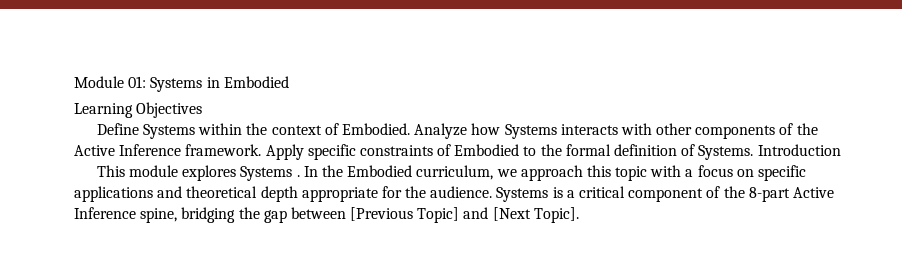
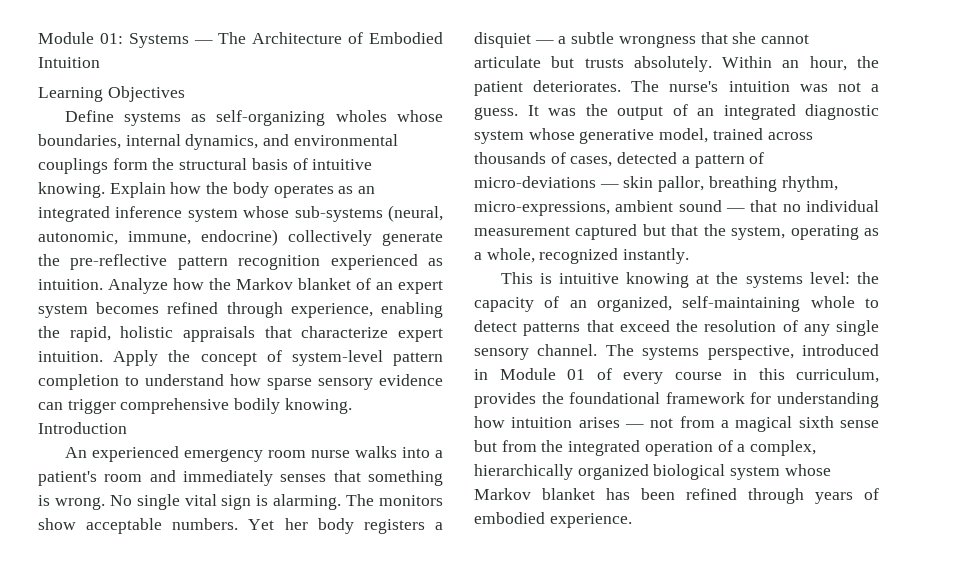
[206,76,289,88] in Embodied -> [193,32,443,44] [38,57,100,68] — The Architecture of Embodied Intuition
[143,123,818,139] [74,144,841,160] [96,165,806,181] [74,186,834,202] [74,207,579,223] Systems within the context of Embodied. Analyze how Systems interacts with other components of the Active Inference framework. Apply specific constraints of Embodied to the formal definition of Systems. Introduction // This module explores Systems . In the Embodied curriculum, we approach this topic with a focus on specific applications and theoretical depth appropriate for the audience. Systems is a critical component of the 8-part Active Inference spine, bridging the gap between [Previous Topic] and [Next Topic]. -> [123,110,443,126] [38,134,398,150] [38,158,373,174] [38,182,376,198] [38,205,443,222] [38,229,443,246] [38,254,443,270] [38,278,443,294] [38,302,443,318] [38,326,443,342] [38,350,443,366] [38,374,443,390] [38,398,352,414] [38,422,127,434] [64,446,444,462] [38,470,443,486] [38,494,443,510] [38,518,444,534] [474,32,810,48] [474,56,879,72] [474,80,879,96] [474,104,879,120] [474,128,813,144] [474,152,765,168] [474,176,838,192] [474,200,879,216] [474,224,880,240] [474,248,690,264] [500,272,879,288] [474,296,879,312] [474,320,879,336] [474,344,879,360] [474,368,879,384] [474,392,879,408] [474,416,879,432] [474,440,817,456] [474,464,831,480] [474,488,879,504] [474,512,632,528] systems as self-organizing wholes whose boundaries, internal dynamics, and environmental couplings form the structural basis of intuitive knowing. Explain how the body operates as an integrated inference system whose sub-systems (neural, autonomic, immune, endocrine) collectively generate the pre-reflective pattern recognition experienced as intuition. Analyze how the Markov blanket of an expert system becomes refined through experience, enabling the rapid, holistic appraisals that characterize expert intuition. Apply the concept of system-level pattern completion to understand how sparse sensory evidence can trigger comprehensive bodily knowing. Introduction // An experienced emergency room nurse walks into a patient's room and immediately senses that something is wrong. No single vital sign is alarming. The monitors show acceptable numbers. Yet her body registers a disquiet — a subtle wrongness that she cannot articulate but trusts absolutely. Within an hour, the patient deteriorates. The nurse's intuition was not a guess. It was the output of an integrated diagnostic system whose generative model, trained across thousands of cases, detected a pattern of micro-deviations — skin pallor, breathing rhythm, micro-expressions, ambient sound — that no individual measurement captured but that the system, operating as a whole, recognized instantly. // This is intuitive knowing at the systems level: the capacity of an organized, self-maintaining whole to detect patterns that exceed the resolution of any single sensory channel. The systems perspective, introduced in Module 01 of every course in this curriculum, provides the foundational framework for understanding how intuition arises — not from a magical sixth sense but from the integrated operation of a complex, hierarchically organized biological system whose Markov blanket has been refined through years of embodied experience.

